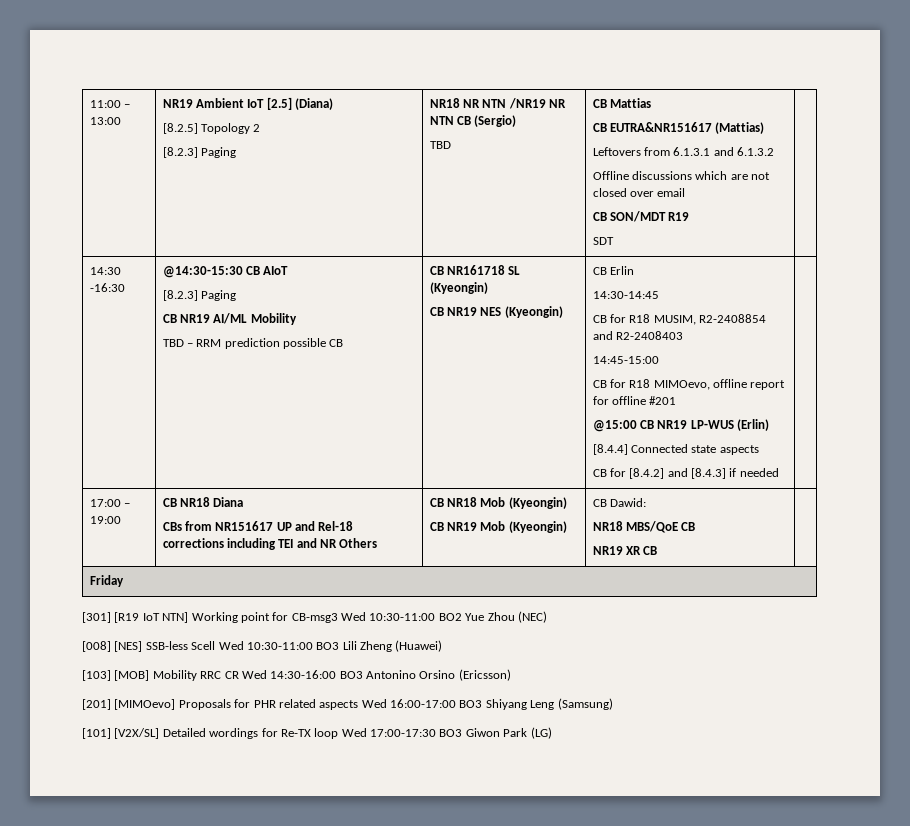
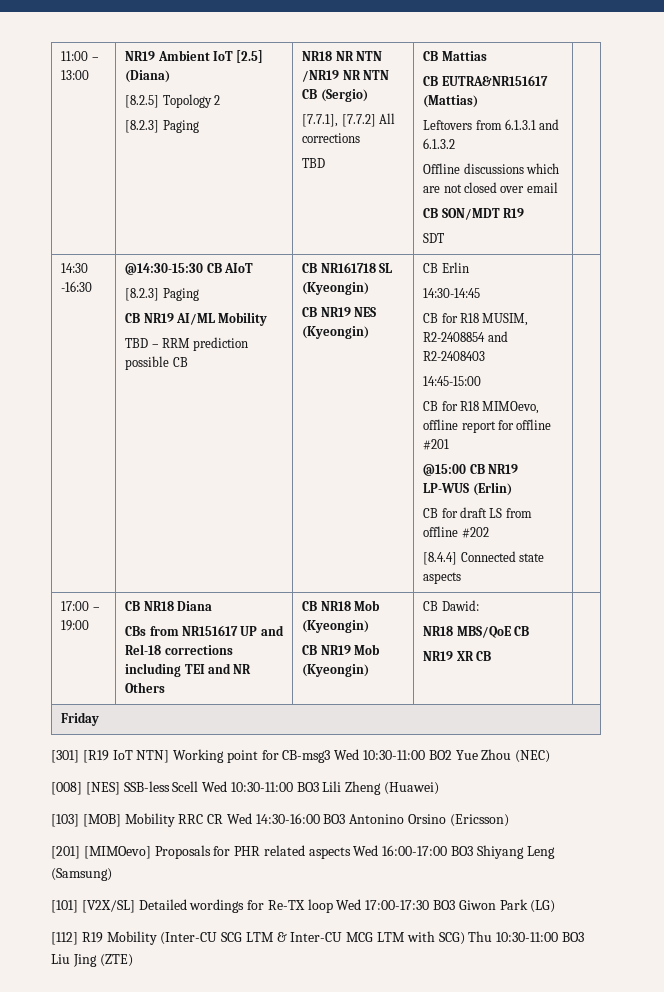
(517, 121) none -> [302,113,395,127] [302,133,361,143] // [7.7.1], [7.7.2] All corrections
[592,444,759,455] [592,468,779,479] [8.4.4] Connected state aspects // CB for [8.4.2] and [8.4.3] if needed -> [423,507,532,518] [423,526,489,538] [423,551,544,565] [423,572,462,584] CB for draft LS from offline #202 // [8.4.4] Connected state aspects
(552, 733) none -> [51,931,584,945] [51,954,133,967] // [112] R19 Mobility (Inter-CU SCG LTM & Inter-CU MCG LTM with SCG) Thu 10:30-11:00 BO3 Liu Jing (ZTE)

